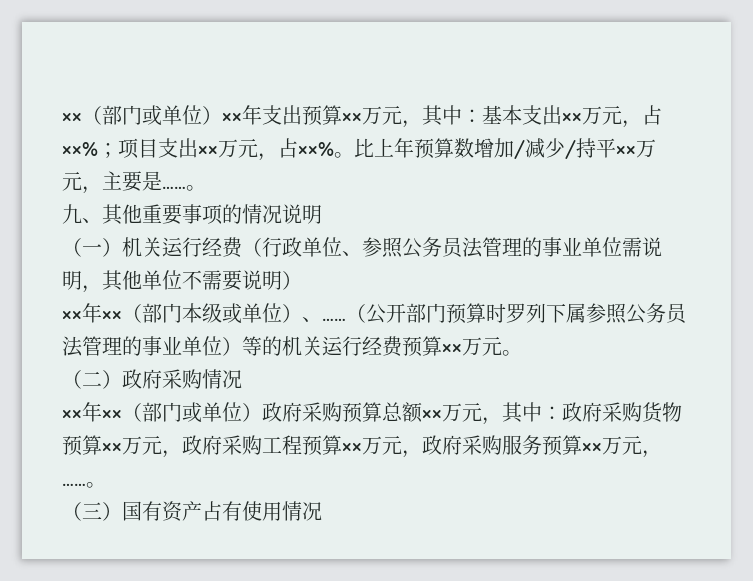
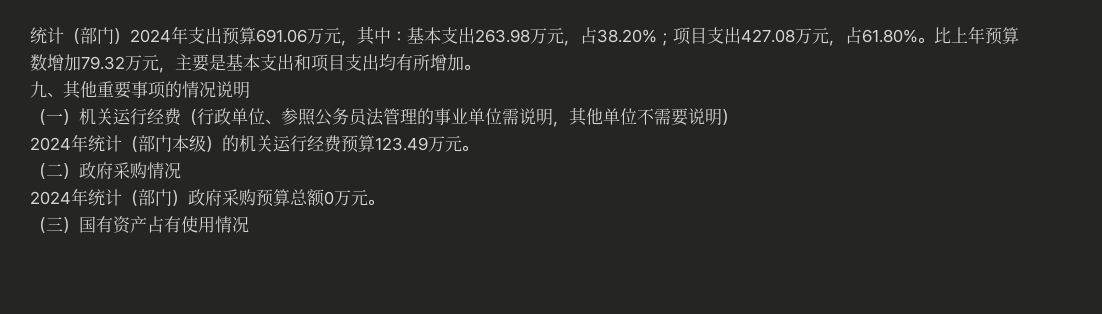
[62,105,242,126] ××（部门或单位）×× -> [30,27,171,44] 统计（部门）2024
[342,113,362,123] ×× -> [256,29,307,43] 691.06
[562,105,662,128] [62,142,98,156] ××万元，占××% -> [475,27,657,46] 263.98万元，占38.20%
[198,138,334,161] ××万元，占××% -> [741,27,918,46] 427.08万元，占61.80%
[514,138,656,159] [62,171,186,194] /减少/持平××万元，主要是…… -> [81,54,464,73] 79.32万元，主要是基本支出和项目支出均有所增加
[62,303,688,324] [62,336,262,357] ××年××（部门本级或单位）、……（公开部门预算时罗列下属参照公务员法管理的事业单位）等 -> [30,134,222,152] 2024年统计（部门本级）
[442,344,462,354] ×× -> [375,137,428,151] 123.49
[62,402,242,423] ××年××（部门或单位 -> [30,188,172,206] 2024年统计（部门
[422,402,682,425] [62,435,662,458] [62,483,86,486] ××万元，其中：政府采购货物预算××万元，政府采购工程预算××万元，政府采购服务预算××万元，…… -> [324,189,368,206] 0万元

